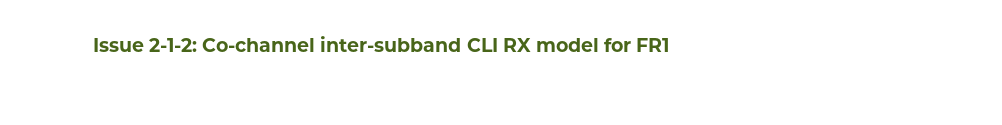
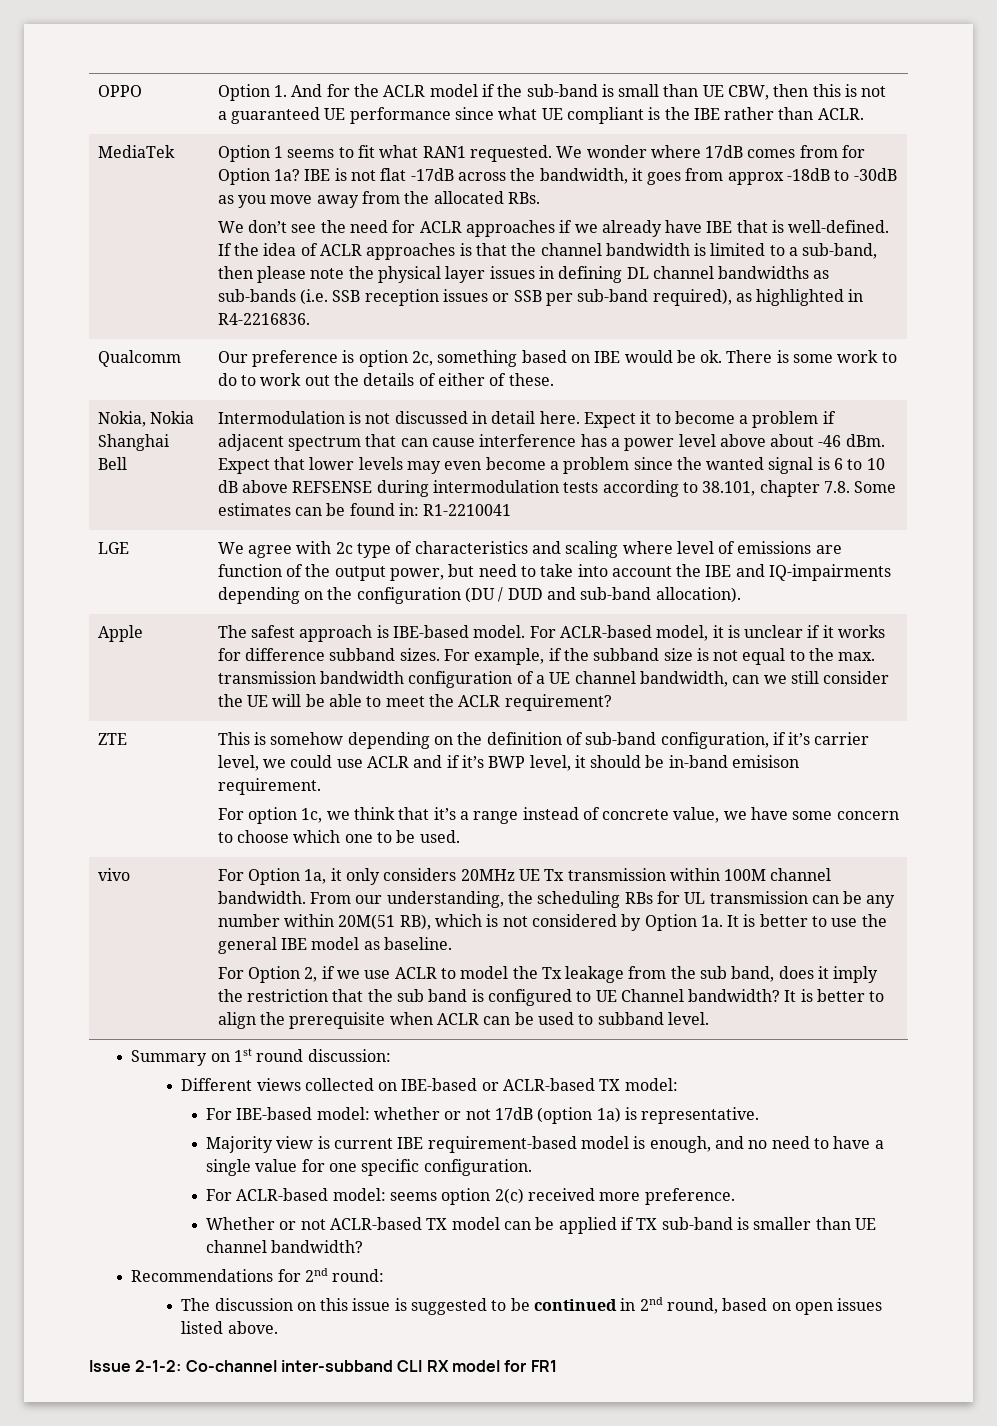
(93, 45) none -> [97,85,142,97] [217,84,887,101] [217,107,864,124] [97,145,175,158] [217,145,866,162] [217,168,897,185] [217,191,540,208] [217,220,890,237] [217,243,878,260] [217,266,830,283] [217,289,864,306] [217,313,310,325] [97,350,181,367] [217,350,897,367] [217,373,554,386] [97,411,194,427] [97,434,169,451] [97,457,127,470] [217,411,836,428] [217,434,885,451] [217,457,885,474] [217,480,897,497] [217,503,512,516] [97,542,129,554] [217,541,842,558] [217,564,892,581] [217,587,741,604] [97,625,143,642] [217,625,886,642] [217,648,876,665] [217,671,890,688] [217,694,612,711] [97,733,127,745] [217,732,870,749] [217,755,800,771] [217,778,321,795] [217,807,899,824] [217,830,460,843] [97,868,130,881] [217,868,832,885] [217,891,896,908] [217,914,887,931] [217,937,452,954] [217,966,879,983] [217,989,885,1006] [217,1012,709,1029] [131,1048,391,1066] [181,1078,678,1091] [206,1107,760,1124] [206,1136,884,1153] [206,1159,532,1176] [206,1188,735,1205] [206,1217,876,1234] [206,1240,364,1253] [131,1268,385,1282] [181,1297,883,1315] [181,1321,278,1334] OPPO | Option 1. And for the ACLR model if the sub-band is small than UE CBW, then this is not a guaranteed UE performance since what UE compliant is the IBE rather than ACLR. // MediaTek | Option 1 seems to fit what RAN1 requested. We wonder where 17dB comes from for Option 1a? IBE is not flat -17dB across the bandwidth, it goes from approx -18dB to -30dB as you move away from the allocated RBs. // We don’t see the need for ACLR approaches if we already have IBE that is well-defined. If the idea of ACLR approaches is that the channel bandwidth is limited to a sub-band, then please note the physical layer issues in defining DL channel bandwidths as sub-bands (i.e. SSB reception issues or SSB per sub-band required), as highlighted in R4-2216836. // Qualcomm | Our preference is option 2c, something based on IBE would be ok. There is some work to do to work out the details of either of these. // Nokia, Nokia Shanghai Bell | Intermodulation is not discussed in detail here. Expect it to become a problem if adjacent spectrum that can cause interference has a power level above about -46 dBm. Expect that lower levels may even become a problem since the wanted signal is 6 to 10 dB above REFSENSE during intermodulation tests according to 38.101, chapter 7.8. Some estimates can be found in: R1-2210041 // LGE | We agree with 2c type of characteristics and scaling where level of emissions are function of the output power, but need to take into account the IBE and IQ-impairments depending on the configuration (DU / DUD and sub-band allocation). // Apple | The safest approach is IBE-based model. For ACLR-based model, it is unclear if it works for difference subband sizes. For example, if the subband size is not equal to the max. transmission bandwidth configuration of a UE channel bandwidth, can we still consider the UE will be able to meet the ACLR requirement? // ZTE | This is somehow depending on the definition of sub-band configuration, if it’s carrier level, we could use ACLR and if it’s BWP level, it should be in-band emisison requirement. // For option 1c, we think that it’s a range instead of concrete value, we have some concern to choose which one to be used. // vivo | For Option 1a, it only considers 20MHz UE Tx transmission within 100M channel bandwidth. From our understanding, the scheduling RBs for UL transmission can be any number within 20M(51 RB), which is not considered by Option 1a. It is better to use the general IBE model as baseline. // For Option 2, if we use ACLR to model the Tx leakage from the sub band, does it imply the restriction that the sub band is configured to UE Channel bandwidth? It is better to align the prerequisite when ACLR can be used to subband level. // Summary on 1st round discussion: // Different views collected on IBE-based or ACLR-based TX model: // For IBE-based model: whether or not 17dB (option 1a) is representative. // Majority view is current IBE requirement-based model is enough, and no need to have a single value for one specific configuration. // For ACLR-based model: seems option 2(c) received more preference. // Whether or not ACLR-based TX model can be applied if TX sub-band is smaller than UE channel bandwidth? // Recommendations for 2nd round: // The discussion on this issue is suggested to be continued in 2nd round, based on open issues listed above. //

